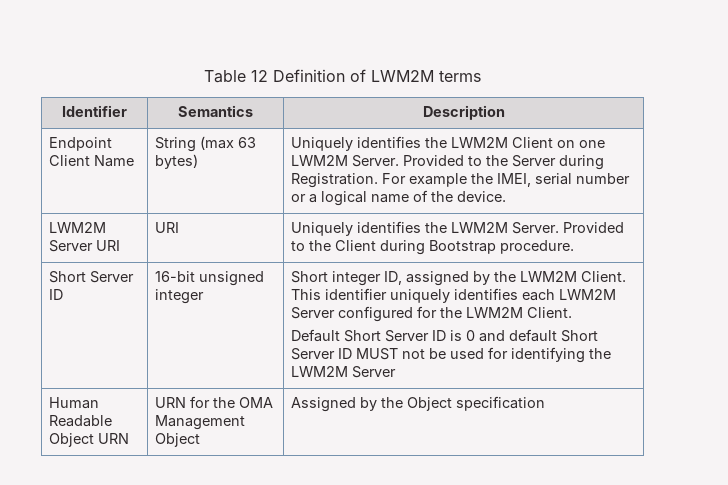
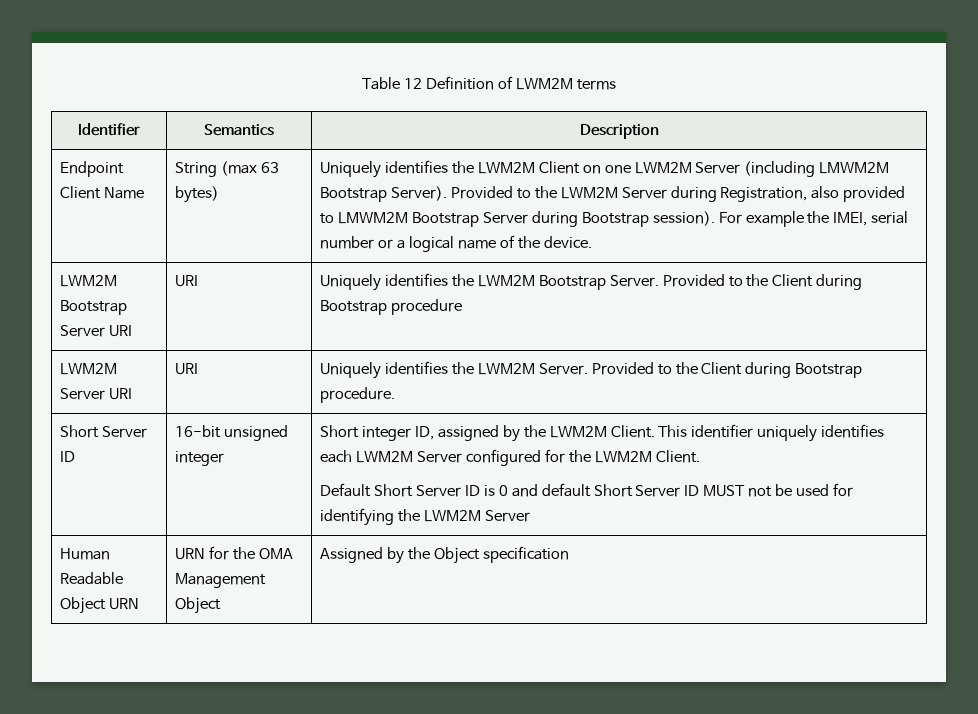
[351,155,604,170] [290,173,378,188] Server. Provided to the Server during Registration. -> [695,161,890,177] [320,186,906,202] [320,211,715,227] Server (including LMWM2M Bootstrap Server). Provided to the LWM2M Server during Registration, also provided to LMWM2M Bootstrap Server during Bootstrap session).
(506, 196) none -> [60,275,118,287] [60,300,128,315] [60,325,133,337] [175,275,199,287] [320,273,863,291] [320,299,463,315] // LWM2M Bootstrap Server URI | URI | Uniquely identifies the LWM2M Bootstrap Server. Provided to the Client during Bootstrap procedure

